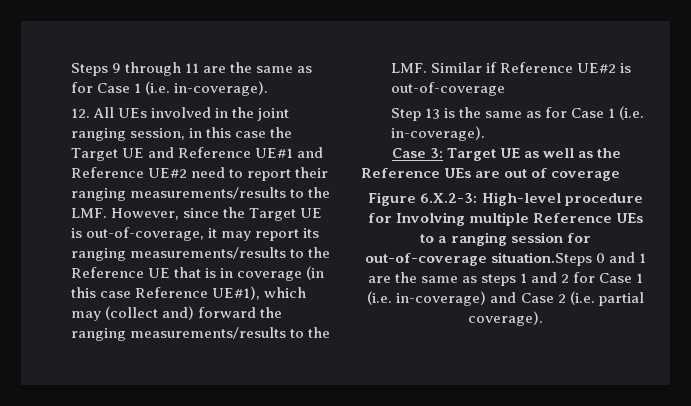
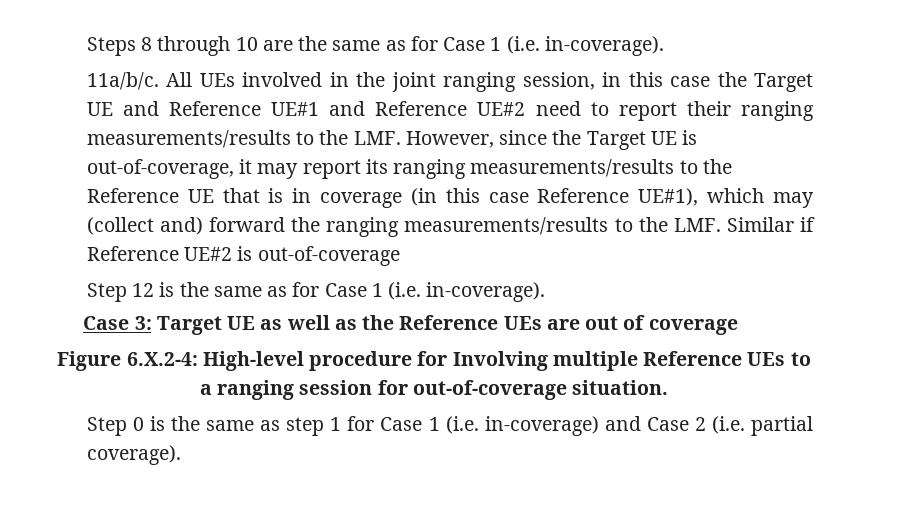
[111,62,199,76] 9 through 11 -> [141,36,258,56] 8 through 10
[70,108,90,118] 12. -> [86,72,159,90] 11a/b/c.
[424,108,440,119] 13 -> [132,283,155,297] 12
[420,193,478,203] 6.X.2-3: -> [126,352,198,366] 6.X.2-4:
[490,252,647,266] [367,272,570,286] situation.Steps 0 and 1 are the same as steps 1 and 2 -> [572,380,669,395] [86,416,342,436] situation. // Step 0 is the same as step 1

